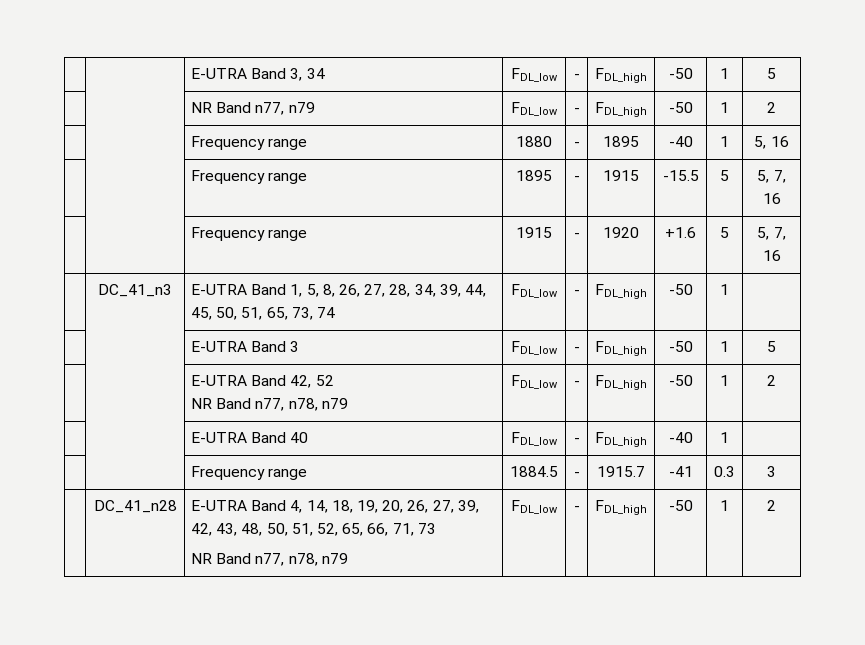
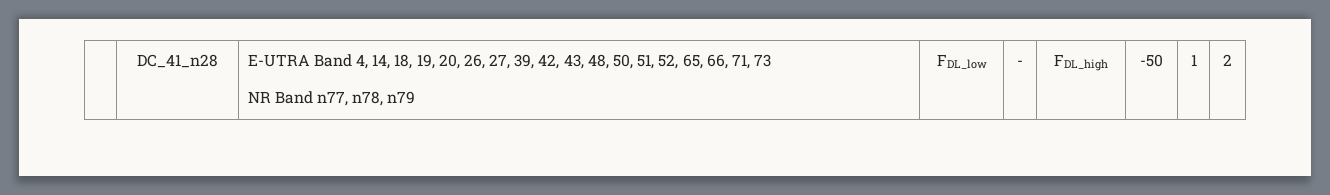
[191,68,325,81] [511,68,558,82] [573,74,580,79] [595,68,647,83] [668,68,693,79] [720,68,729,79] [767,68,776,79] [191,102,315,115] [511,102,558,116] [573,108,580,113] [595,102,647,117] [668,102,693,113] [720,102,729,113] [767,102,776,113] [191,136,308,150] [516,136,552,147] [573,142,580,147] [603,136,639,147] [668,136,693,147] [720,136,729,147] [754,136,789,149] [191,170,308,184] [516,170,552,181] [573,176,580,181] [603,170,639,181] [662,170,699,181] [720,170,729,181] [757,170,786,183] [762,193,781,204] [191,227,308,241] [516,227,552,238] [573,233,580,238] [603,227,639,238] [665,227,696,238] [720,227,729,238] [757,227,786,240] [762,250,781,261] [98,284,172,297] [191,284,486,297] [191,307,336,320] [511,284,558,298] [573,290,580,295] [595,284,647,299] [668,284,693,295] [720,284,729,295] [191,341,300,352] [511,341,558,355] [573,347,580,352] [595,341,647,356] [668,341,693,352] [720,341,729,352] [767,341,776,352] [191,375,334,388] [191,398,348,411] [511,375,558,389] [573,381,580,386] [595,375,647,390] [668,375,693,386] [720,375,729,386] [767,375,776,386] [191,432,309,443] [511,432,558,446] [573,438,580,443] [595,432,647,447] [668,432,693,443] [720,432,729,443] [191,466,308,480] [510,466,558,477] [573,472,580,477] [597,466,645,477] [668,466,693,477] [714,466,735,477] [767,466,776,477] | | E-UTRA Band 3, 34 | FDL_low | - | FDL_high | -50 | 1 | 5 // | | NR Band n77, n79 | FDL_low | - | FDL_high | -50 | 1 | 2 // | | Frequency range | 1880 | - | 1895 | -40 | 1 | 5, 16 // | | Frequency range | 1895 | - | 1915 | -15.5 | 5 | 5, 7, 16 // | | Frequency range | 1915 | - | 1920 | +1.6 | 5 | 5, 7, 16 // | DC_41_n3 | E-UTRA Band 1, 5, 8, 26, 27, 28, 34, 39, 44, 45, 50, 51, 65, 73, 74 | FDL_low | - | FDL_high | -50 | 1 | // | | E-UTRA Band 3 | FDL_low | - | FDL_high | -50 | 1 | 5 // | | E-UTRA Band 42, 52 // NR Band n77, n78, n79 | FDL_low | - | FDL_high | -50 | 1 | 2 // | | E-UTRA Band 40 | FDL_low | - | FDL_high | -40 | 1 | // | | Frequency range | 1884.5 | - | 1915.7 | -41 | 0.3 | 3 // | -> (137, 61) |

